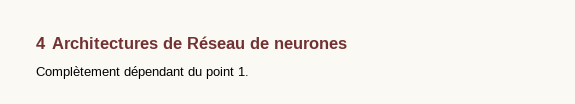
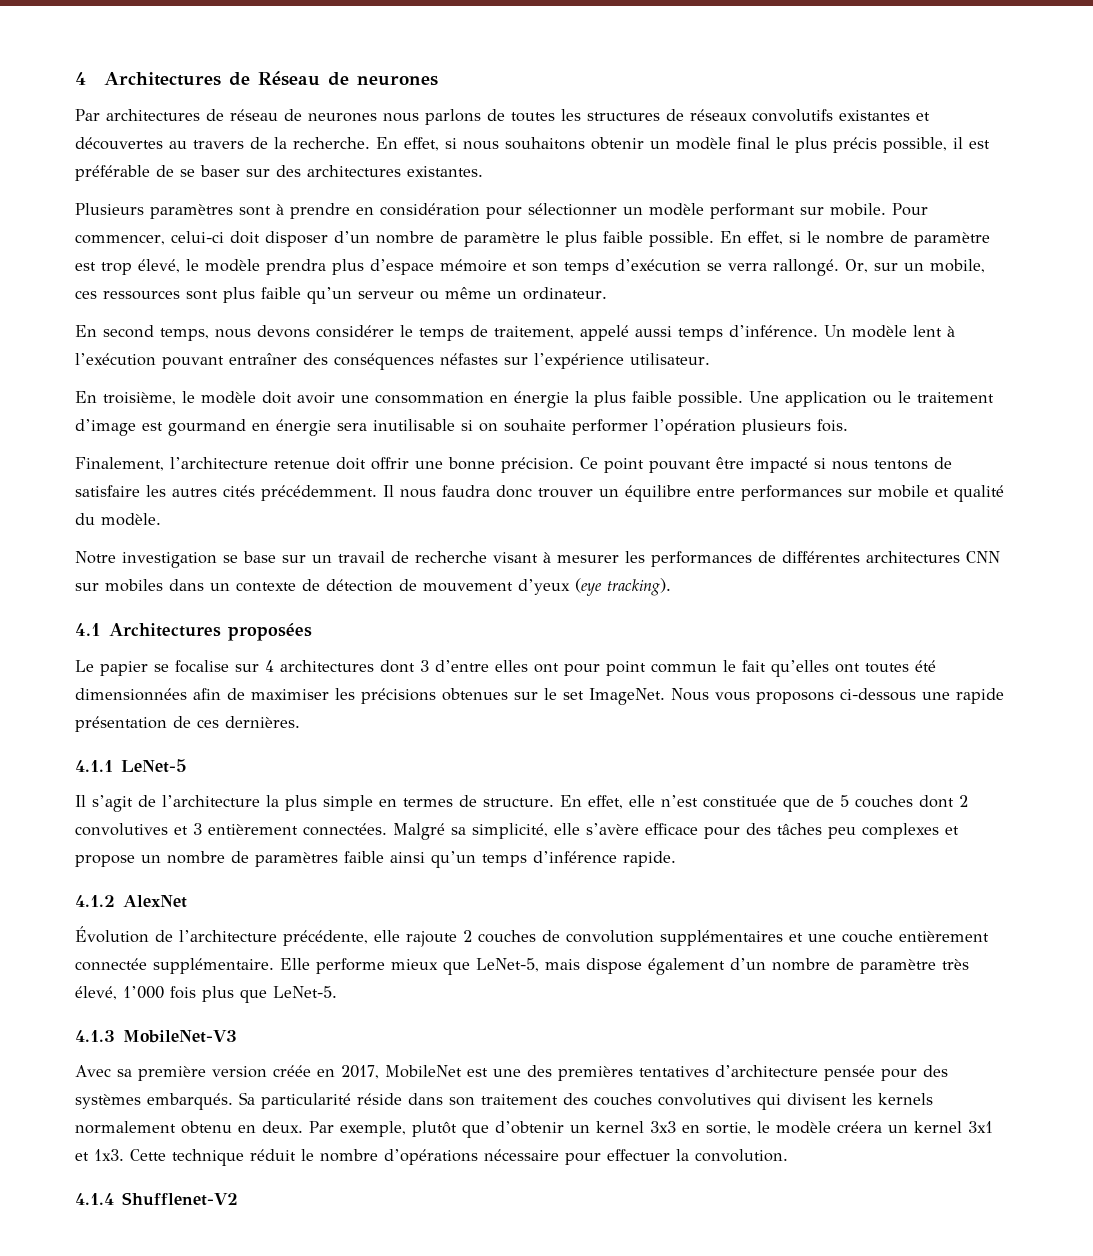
[36,66,249,79] Complètement dépendant du point 1. -> [75,109,930,125] [75,137,990,153] [75,165,483,181] [75,203,928,219] [75,231,990,247] [75,259,985,276] [75,287,607,304] [75,325,955,341] [75,353,710,370] [75,391,994,408] [75,419,848,436] [75,457,952,473] [75,485,1004,502] [75,513,161,526] [75,551,1000,568] [75,578,671,596] [75,623,313,641] [75,660,936,677] [75,688,1004,705] [75,716,300,732] [75,759,188,773] [75,795,968,812] [75,823,959,840] [75,851,676,868] [75,895,188,908] [75,926,989,947] [75,958,969,975] [75,986,337,1003] [75,1030,238,1043] [75,1065,948,1081] [75,1092,933,1110] [75,1121,993,1138] [75,1149,788,1166] [75,1192,239,1206] Par architectures de réseau de neurones nous parlons de toutes les structures de réseaux convolutifs existantes et découvertes au travers de la recherche. En effet, si nous souhaitons obtenir un modèle final le plus précis possible, il est préférable de se baser sur des architectures existantes. // Plusieurs paramètres sont à prendre en considération pour sélectionner un modèle performant sur mobile. Pour commencer, celui-ci doit disposer d’un nombre de paramètre le plus faible possible. En effet, si le nombre de paramètre est trop élevé, le modèle prendra plus d’espace mémoire et son temps d’exécution se verra rallongé. Or, sur un mobile, ces ressources sont plus faible qu’un serveur ou même un ordinateur. // En second temps, nous devons considérer le temps de traitement, appelé aussi temps d’inférence. Un modèle lent à l’exécution pouvant entraîner des conséquences néfastes sur l’expérience utilisateur. // En troisième, le modèle doit avoir une consommation en énergie la plus faible possible. Une application ou le traitement d’image est gourmand en énergie sera inutilisable si on souhaite performer l’opération plusieurs fois. // Finalement, l’architecture retenue doit offrir une bonne précision. Ce point pouvant être impacté si nous tentons de satisfaire les autres cités précédemment. Il nous faudra donc trouver un équilibre entre performances sur mobile et qualité du modèle. // Notre investigation se base sur un travail de recherche visant à mesurer les performances de différentes architectures CNN sur mobiles dans un contexte de détection de mouvement d’yeux (eye tracking). // 4.1 Architectures proposées // Le papier se focalise sur 4 architectures dont 3 d’entre elles ont pour point commun le fait qu’elles ont toutes été dimensionnées afin de maximiser les précisions obtenues sur le set ImageNet. Nous vous proposons ci-dessous une rapide présentation de ces dernières. // 4.1.1 LeNet-5 // Il s’agit de l’architecture la plus simple en termes de structure. En effet, elle n’est constituée que de 5 couches dont 2 convolutives et 3 entièrement connectées. Malgré sa simplicité, elle s’avère efficace pour des tâches peu complexes et propose un nombre de paramètres faible ainsi qu’un temps d’inférence rapide. // 4.1.2 AlexNet // Évolution de l’architecture précédente, elle rajoute 2 couches de convolution supplémentaires et une couche entièrement connectée supplémentaire. Elle performe mieux que LeNet-5, mais dispose également d’un nombre de paramètre très élevé, 1’000 fois plus que LeNet-5. // 4.1.3 MobileNet-V3 // Avec sa première version créée en 2017, MobileNet est une des premières tentatives d’architecture pensée pour des systèmes embarqués. Sa particularité réside dans son traitement des couches convolutives qui divisent les kernels normalement obtenu en deux. Par exemple, plutôt que d’obtenir un kernel 3x3 en sortie, le modèle créera un kernel 3x1 et 1x3. Cette technique réduit le nombre d’opérations nécessaire pour effectuer la convolution. // 4.1.4 Shufflenet-V2

